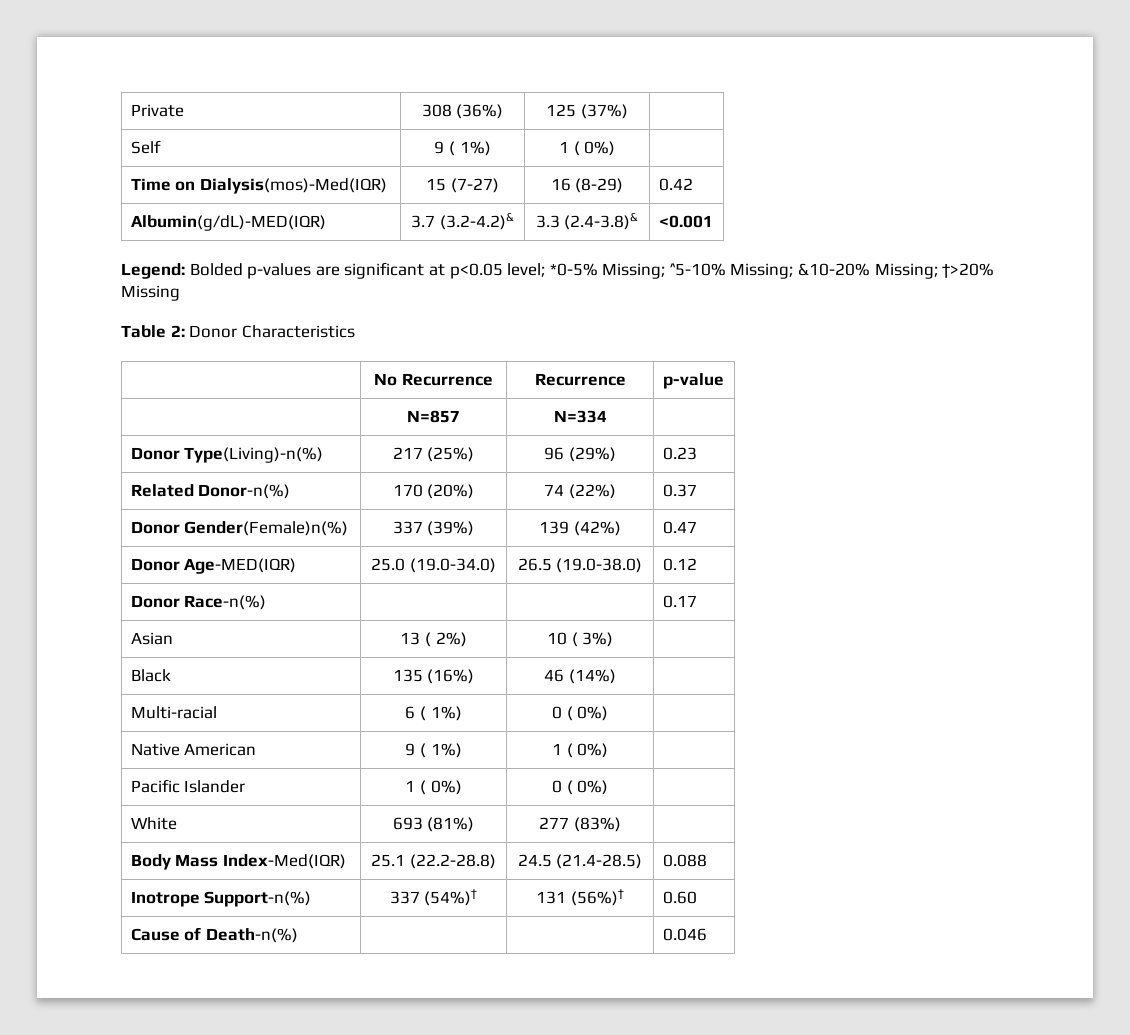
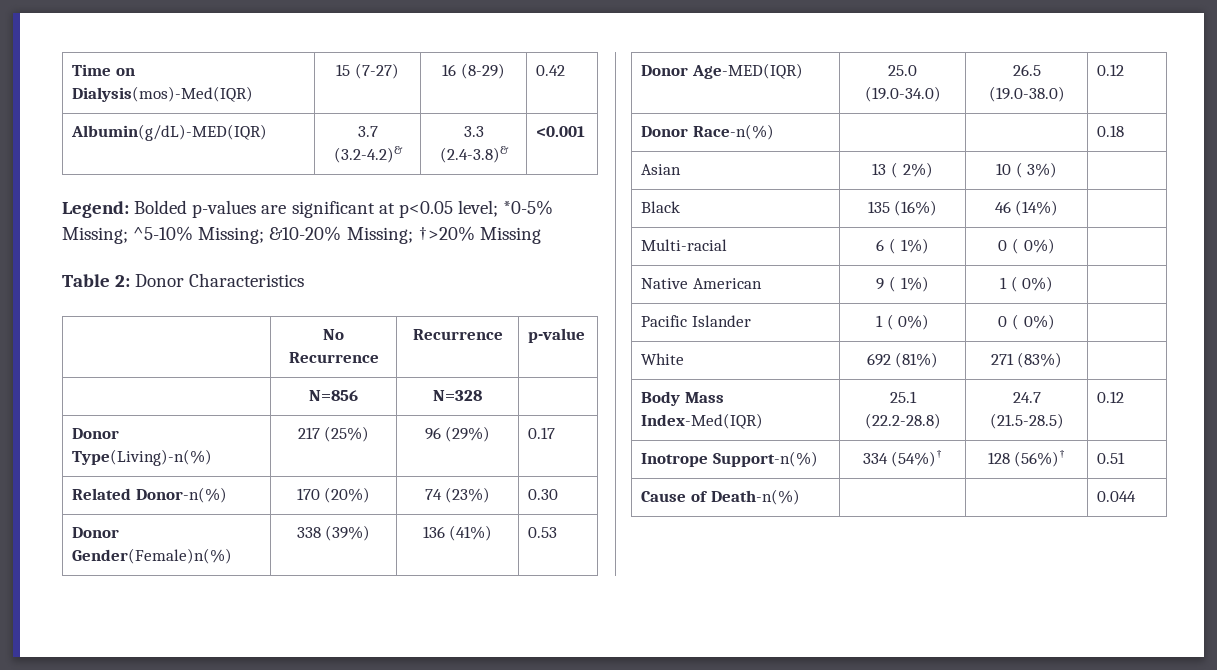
[130,104,184,117] [421,104,504,119] [546,104,628,119] [130,140,161,154] [434,141,491,156] [558,141,616,156] Private | 308 (36%) | 125 (37%) | // Self | 9 ( 1%) | 1 ( 0%) | // -> (72, 70) none
[407,410,460,423] [553,410,607,423] N=857 | N=334 -> [309,390,358,401] [433,390,482,401] N=856 | N=328
[662,447,697,460] 0.23 -> [528,427,556,439] 0.17
[568,484,616,499] [662,484,697,497] (22%) | 0.37 -> [445,487,491,503] [528,489,559,500] (23%) | 0.30
[392,521,423,534] 337 -> [296,527,321,538] 338
[539,521,621,536] [662,521,697,534] 139 (42%) | 0.47 -> [422,525,493,541] [528,527,558,538] 136 (41%) | 0.53
[662,595,697,608] 0.17 -> [1097,125,1125,137] 0.18
[392,817,423,830] 693 -> [866,353,891,366] 692
[539,817,570,829] 277 -> [990,353,1014,365] 271
[517,854,643,869] [662,854,707,867] 24.5 (21.4-28.5) | 0.088 -> [1012,392,1041,403] [989,413,1064,429] [1097,391,1125,403] 24.7 (21.5-28.5) | 0.12
[389,891,420,904] 337 -> [862,453,888,464] 334
[536,891,567,904] 131 -> [987,452,1010,464] 128
[662,891,697,904] 0.60 -> [1097,452,1126,464] 0.51
[662,928,707,941] 0.046 -> [1097,491,1137,502] 0.044

